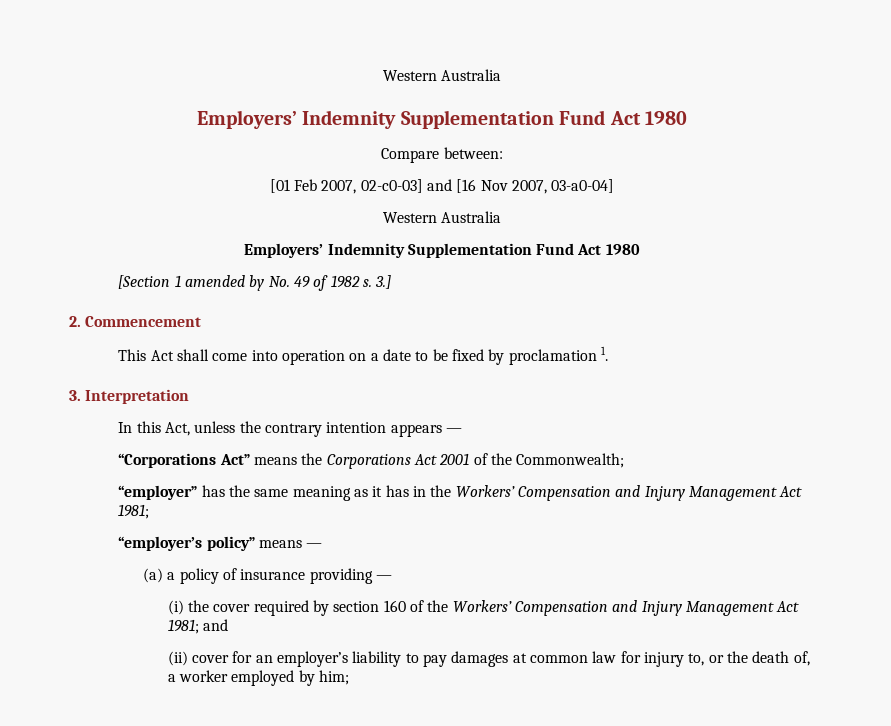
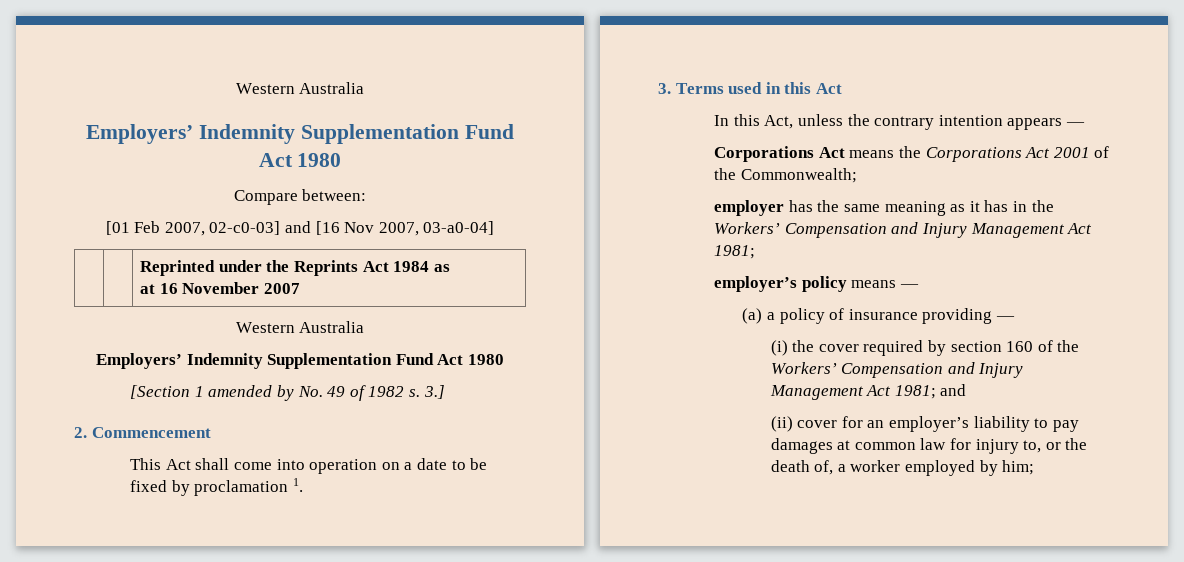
(615, 186) none -> [140,260,450,276] [140,282,300,294] // | | Reprinted under the Reprints Act 1984 as // at 16 November 2007
[85,389,190,404] Interpretation -> [675,82,842,94] Terms used in this Act
[118,453,250,468] “Corporations Act” -> [714,146,845,162] Corporations Act
[118,485,198,500] “employer” -> [714,200,785,216] employer
[118,536,255,551] “employer’s policy” -> [714,276,847,292] employer’s policy

